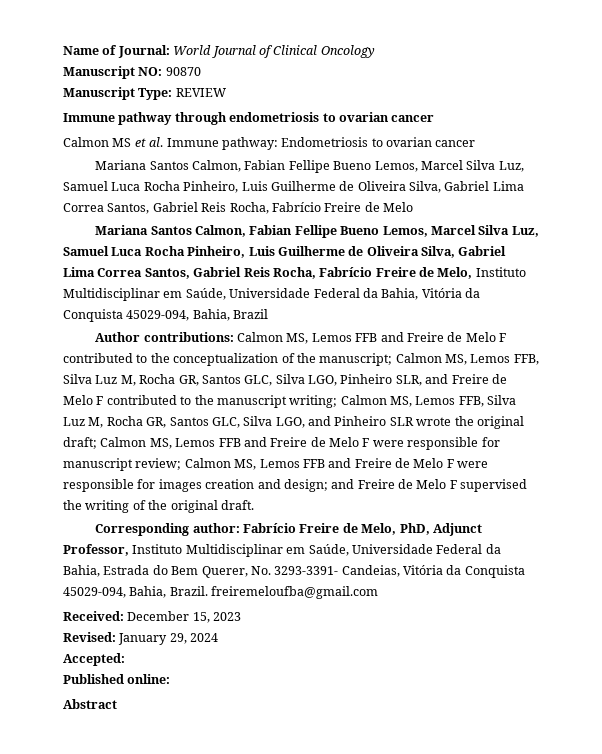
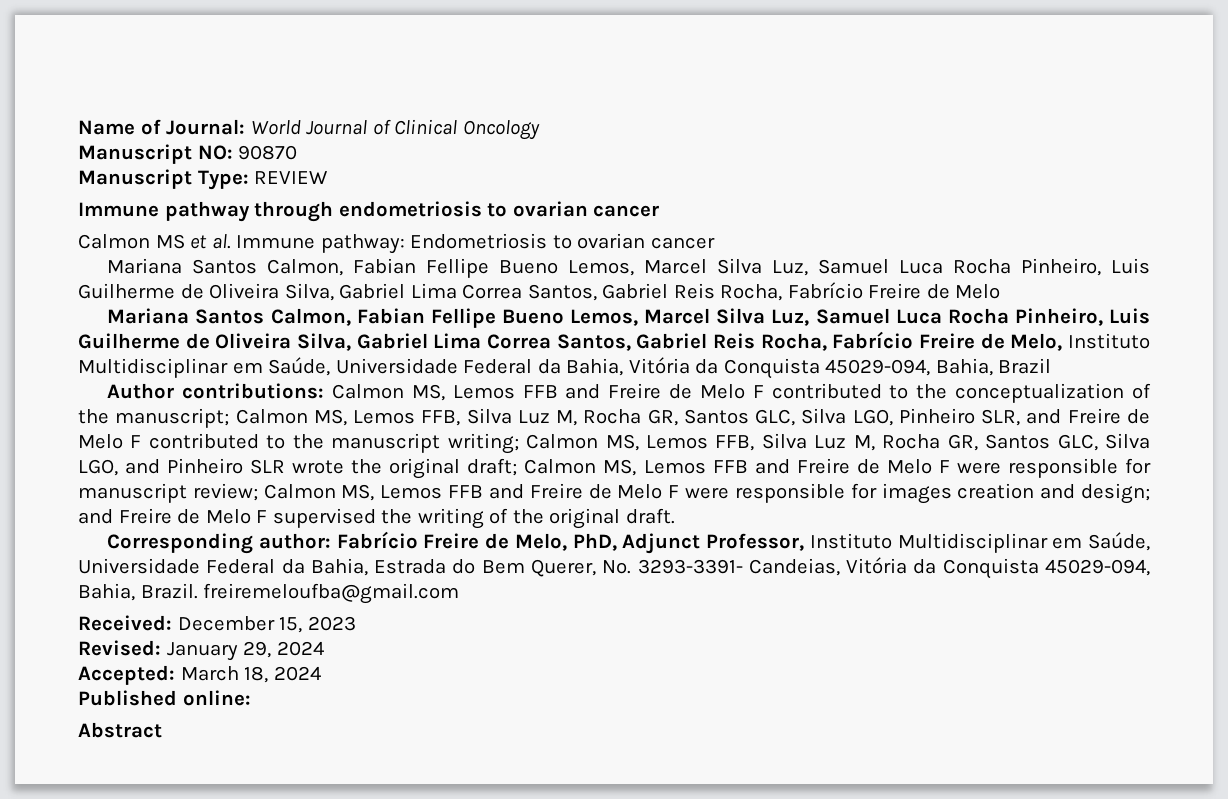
(125, 659) none -> [180,666,321,683] March 18, 2024

